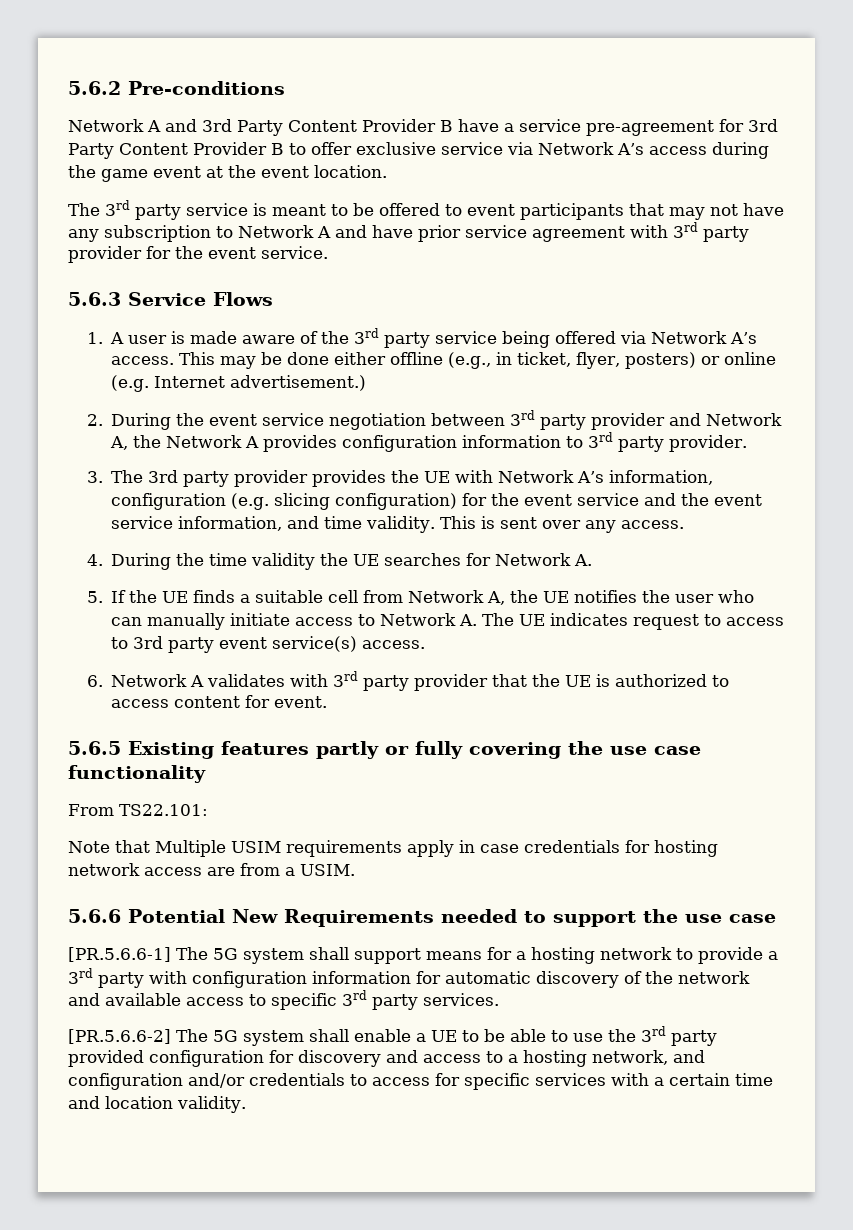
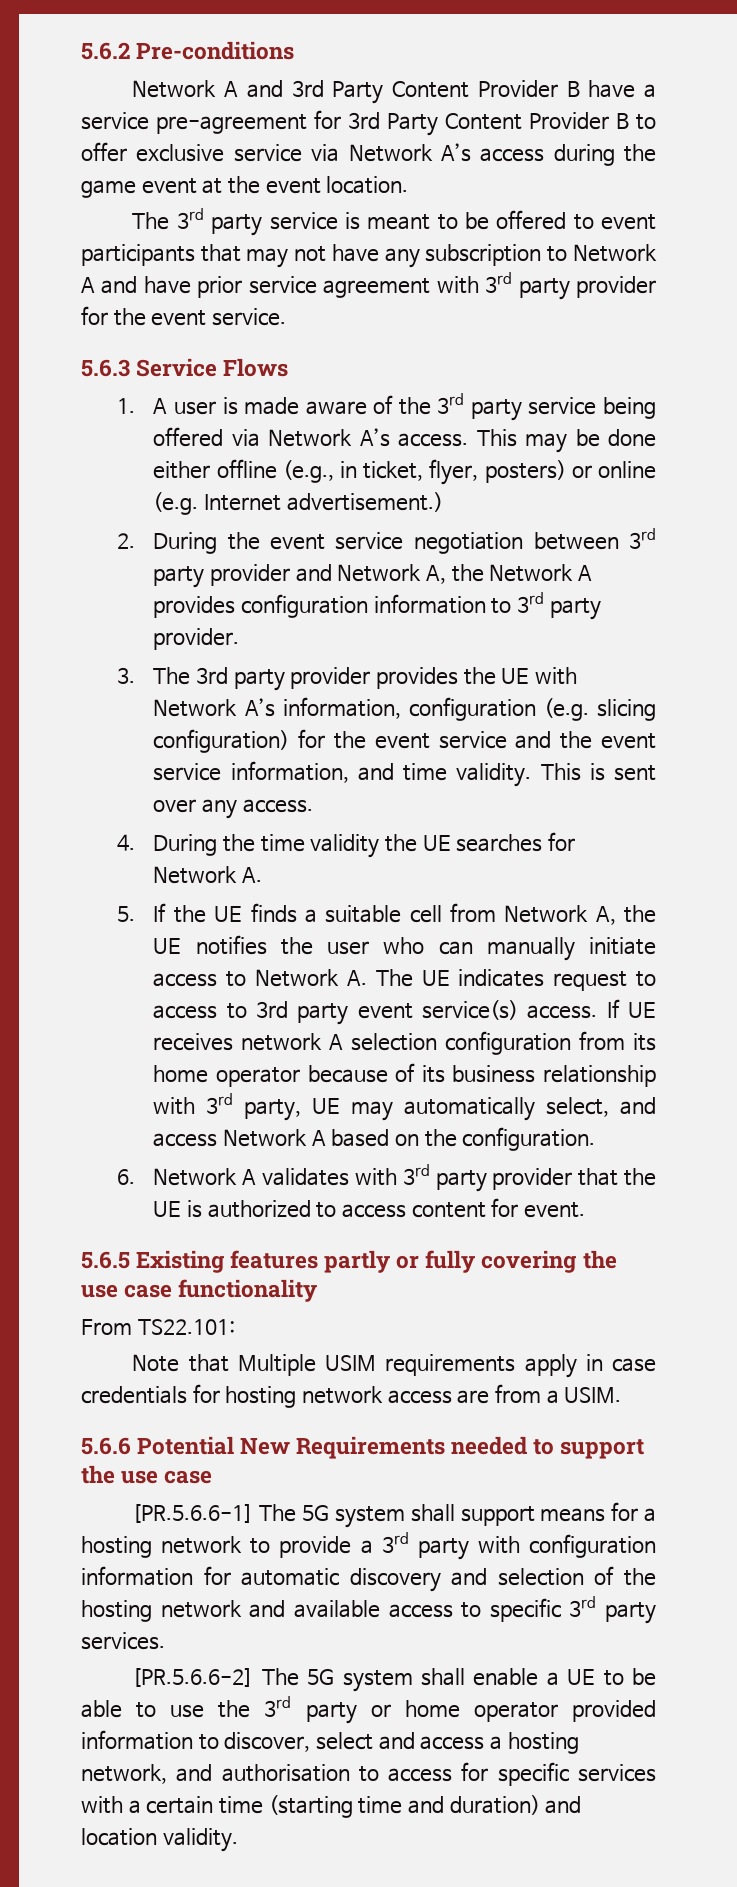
(425, 644) none -> [606,999,656,1018] [153,1031,656,1055] [153,1063,657,1087] [153,1093,657,1121] [153,1127,596,1151] If UE receives network A selection configuration from its home operator because of its business relationship with 3rd party, UE may automatically select, and access Network A based on the configuration.
[624,971,673,984] of the -> [451,1566,656,1586] [81,1600,152,1622] and selection of the hosting
[68,1050,503,1067] provided configuration for discovery and access to -> [370,1700,657,1722] [81,1730,485,1752] or home operator provided information to discover, select and access
[68,1073,345,1090] configuration and/or credentials -> [221,1764,350,1782] authorisation
(773, 1079) none -> [268,1795,540,1818] (starting time and duration)

